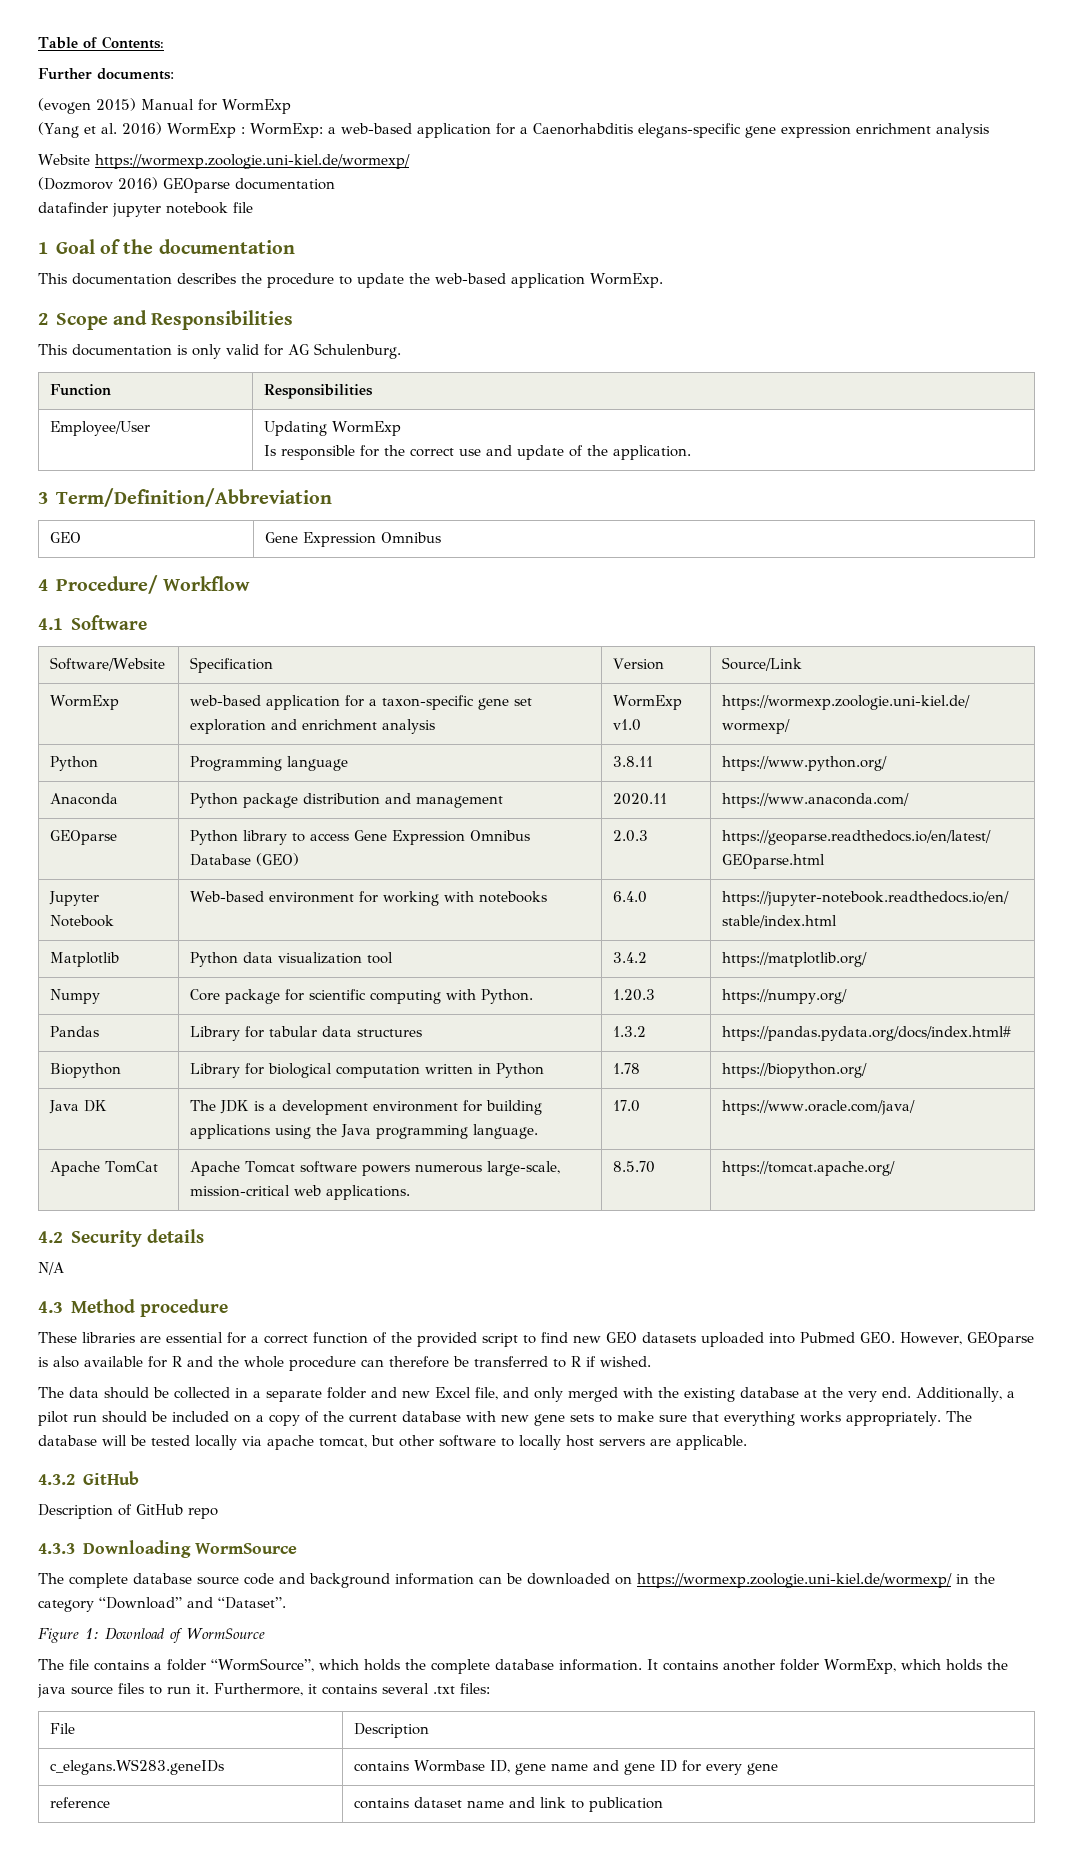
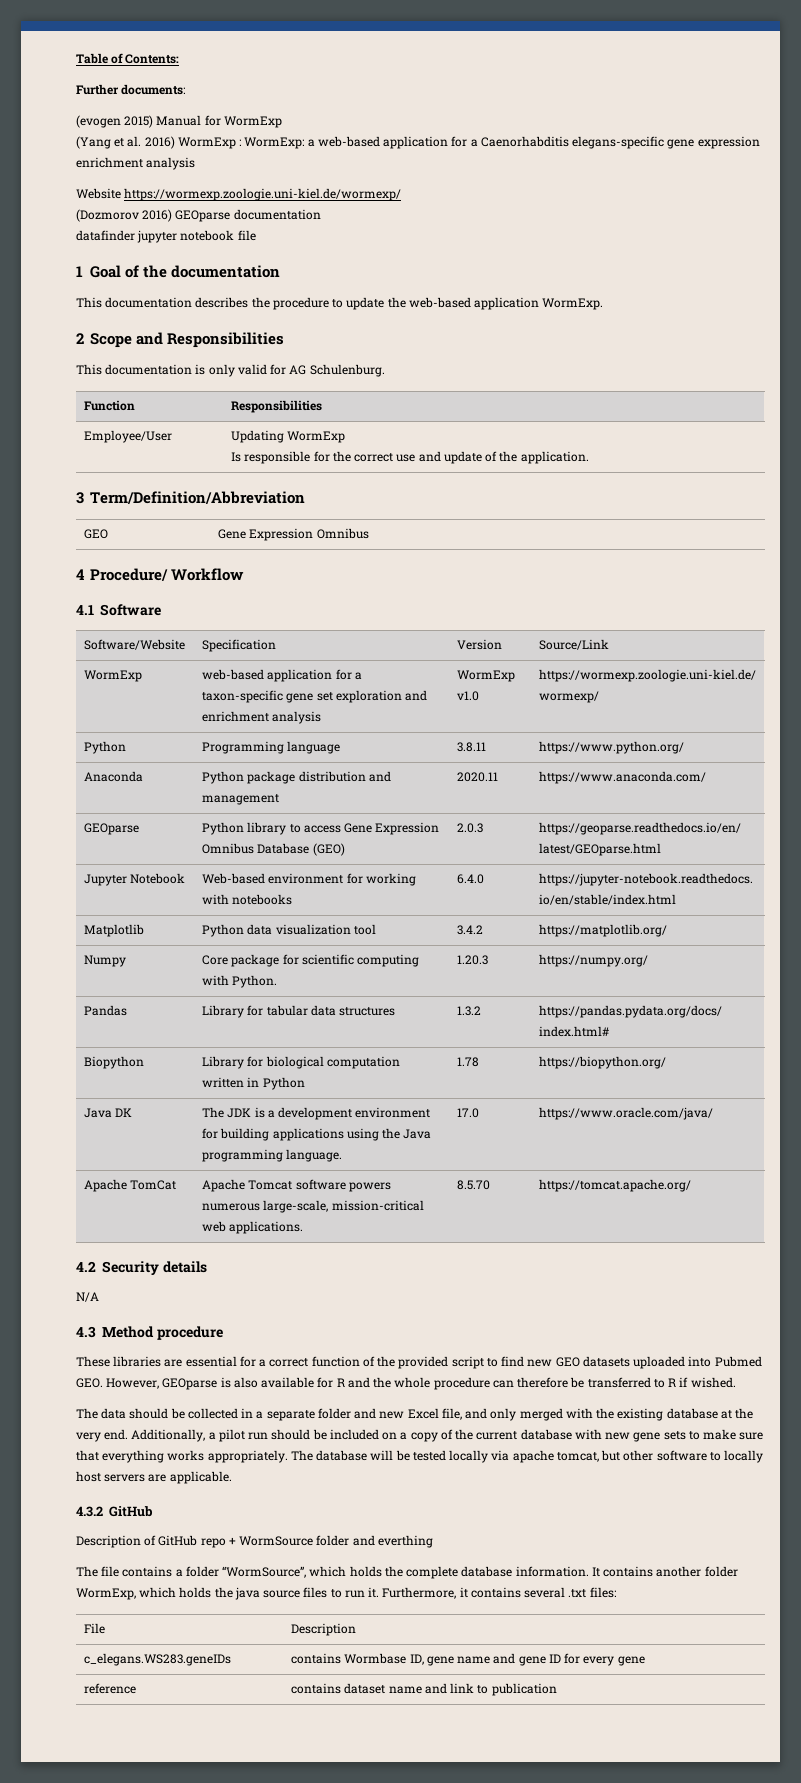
[38,1540,297,1558] [38,1573,995,1588] [38,1597,286,1612] [38,1628,265,1643] // 4.3.3 Downloading WormSource // The complete database source code and background information can be downloaded on https://wormexp.zoologie.uni-kiel.de/wormexp/ in the category “Download” and “Dataset”. // Figure 1: Download of WormSource -> [228,1535,433,1548] + WormSource folder and everthing

